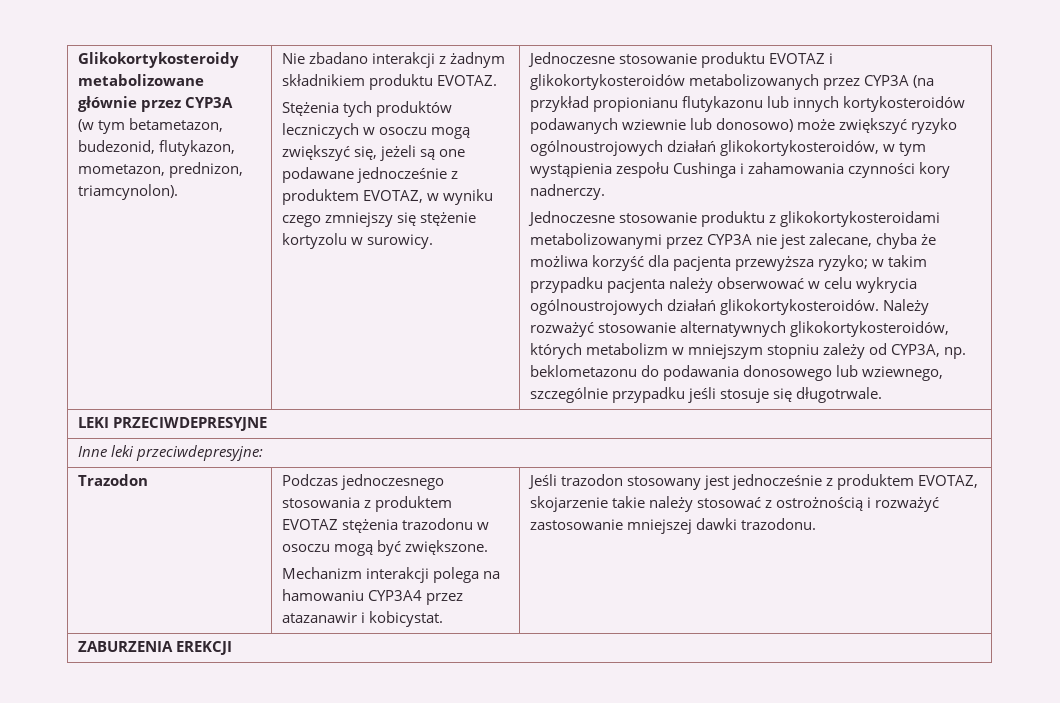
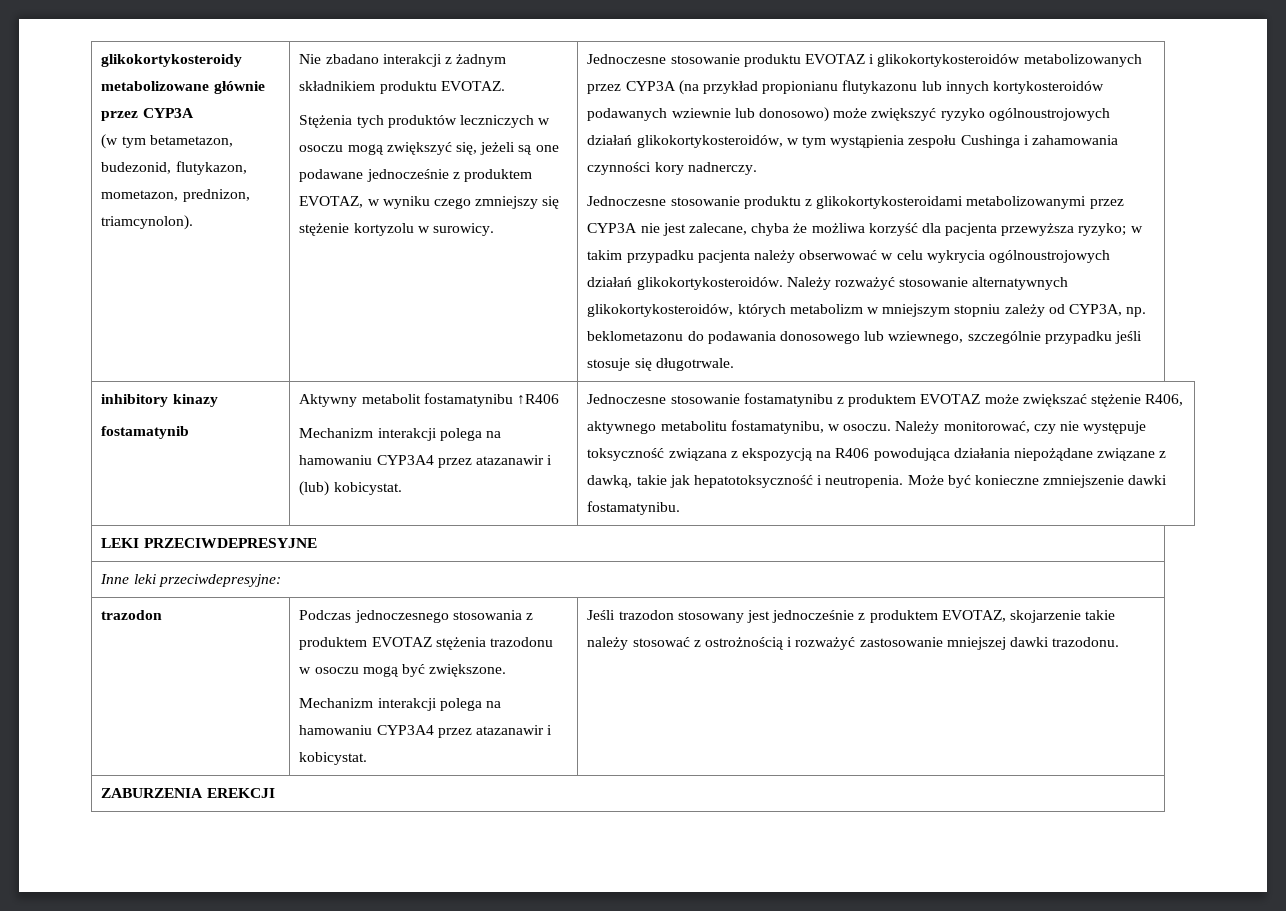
[77,52,239,68] Glikokortykosteroidy -> [101,54,243,67] glikokortykosteroidy
(882, 395) none -> [101,394,218,407] [101,426,190,439] [299,393,560,407] [299,428,502,441] [299,455,553,468] [299,481,402,496] [587,393,1184,407] [587,420,1147,434] [587,448,1167,461] [587,475,1168,488] [587,501,681,515] // inhibitory kinazy // fostamatynib | Aktywny metabolit fostamatynibu ↑R406 // Mechanizm interakcji polega na hamowaniu CYP3A4 przez atazanawir i (lub) kobicystat. | Jednoczesne stosowanie fostamatynibu z produktem EVOTAZ może zwiększać stężenie R406, aktywnego metabolitu fostamatynibu, w osoczu. Należy monitorować, czy nie występuje toksyczność związana z ekspozycją na R406 powodująca działania niepożądane związane z dawką, takie jak hepatotoksyczność i neutropenia. Może być konieczne zmniejszenie dawki fostamatynibu.
[77,474,148,486] Trazodon -> [101,610,163,620] trazodon

